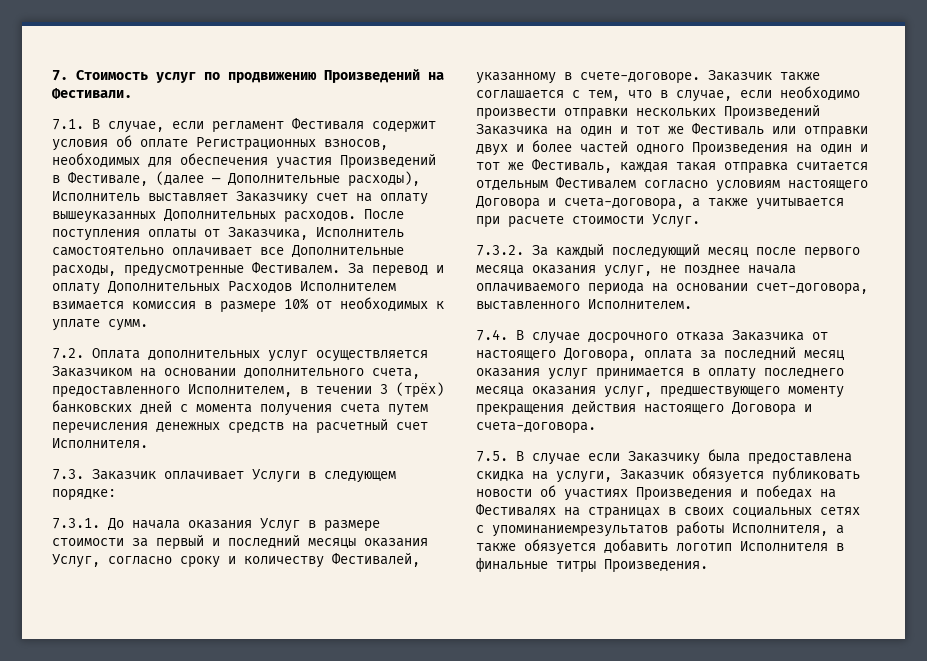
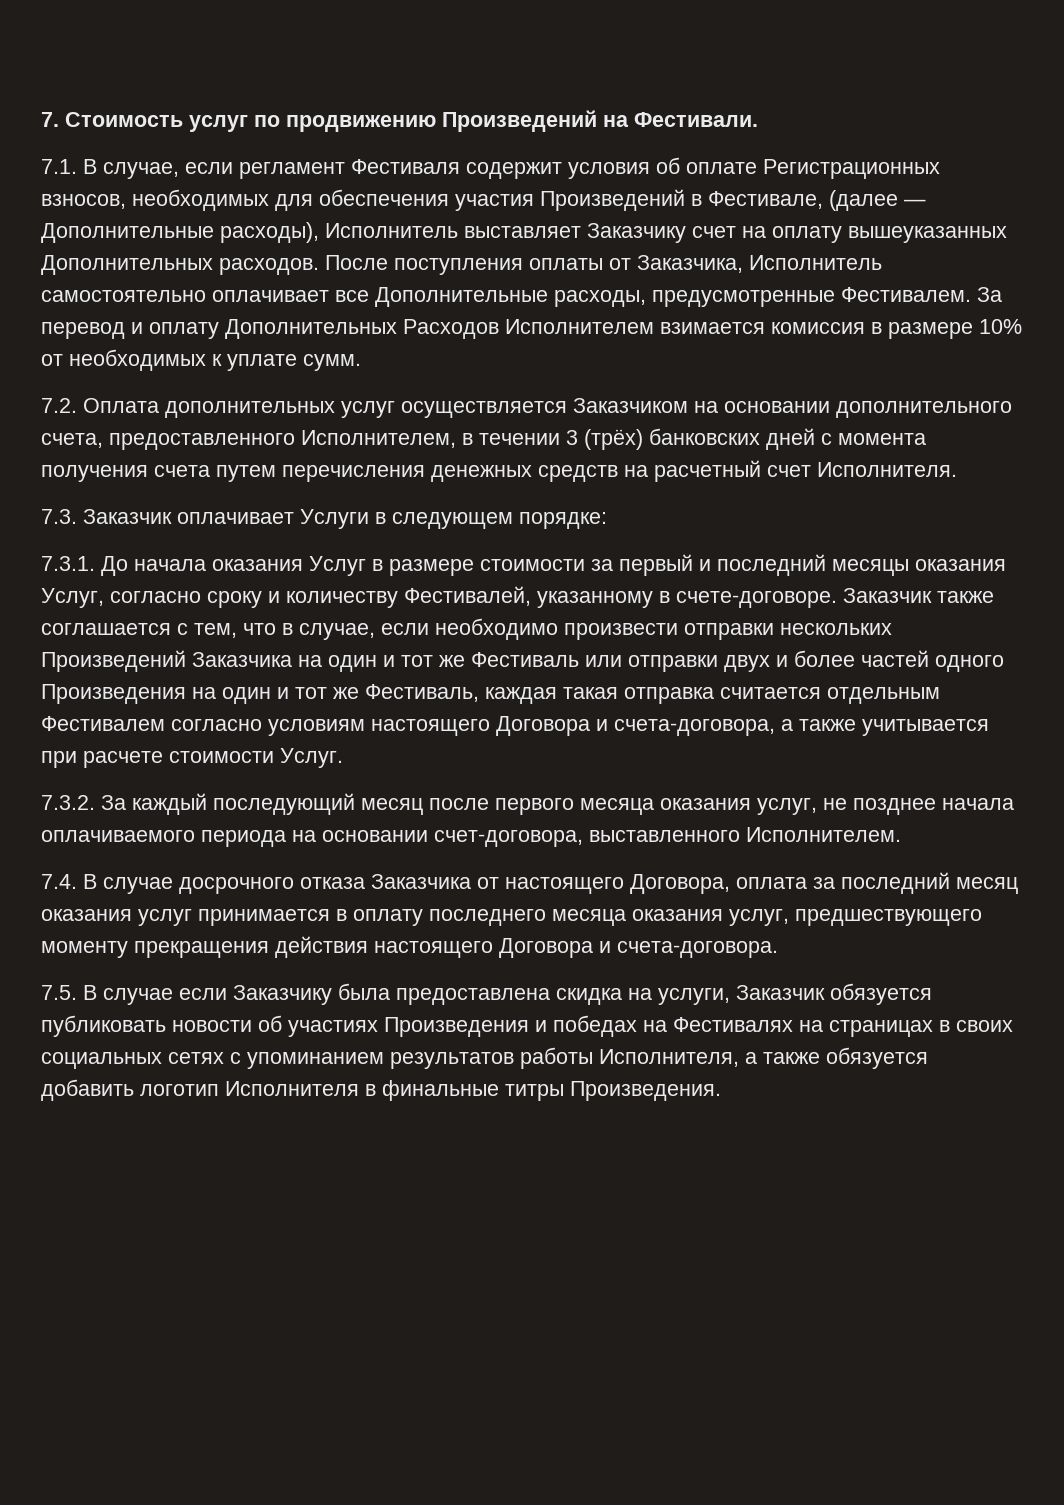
[492,525,668,537] упоминаниемрезультатов -> [247,1052,514,1069] упоминанием результатов

